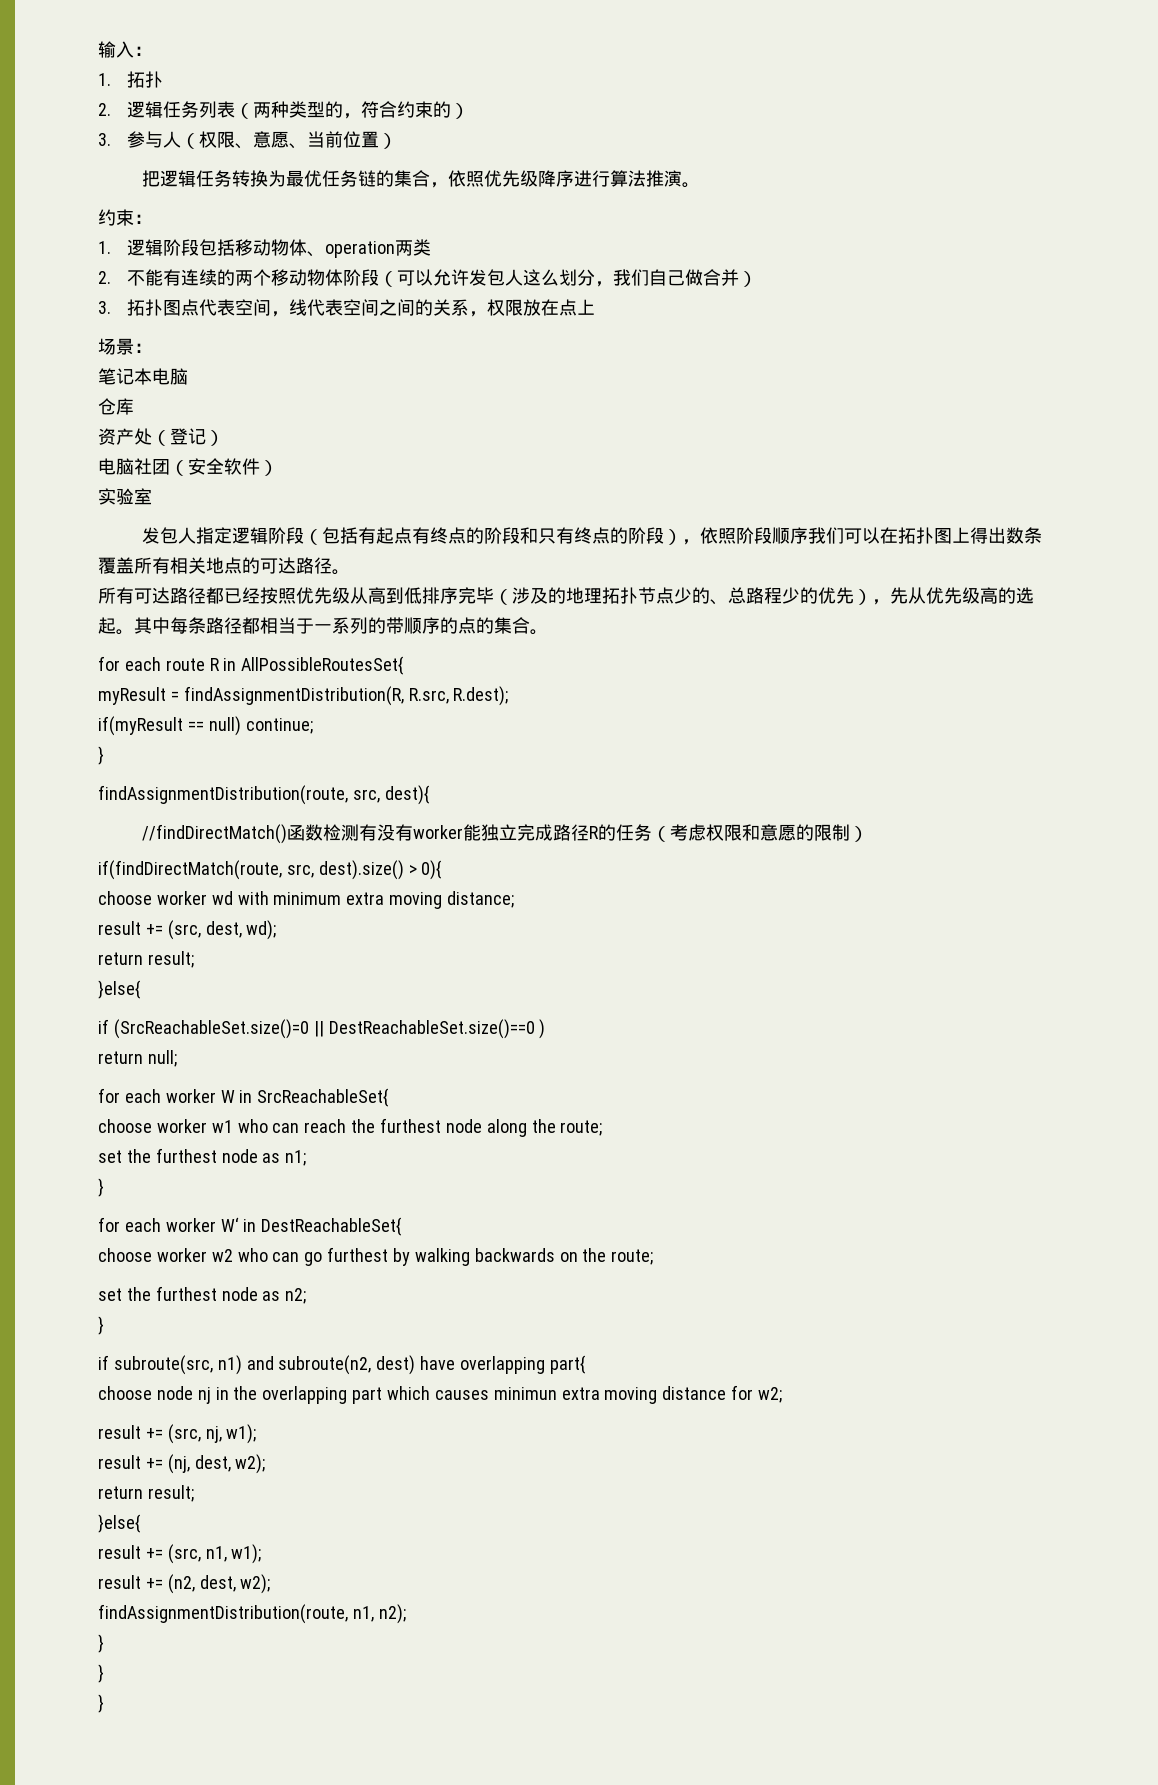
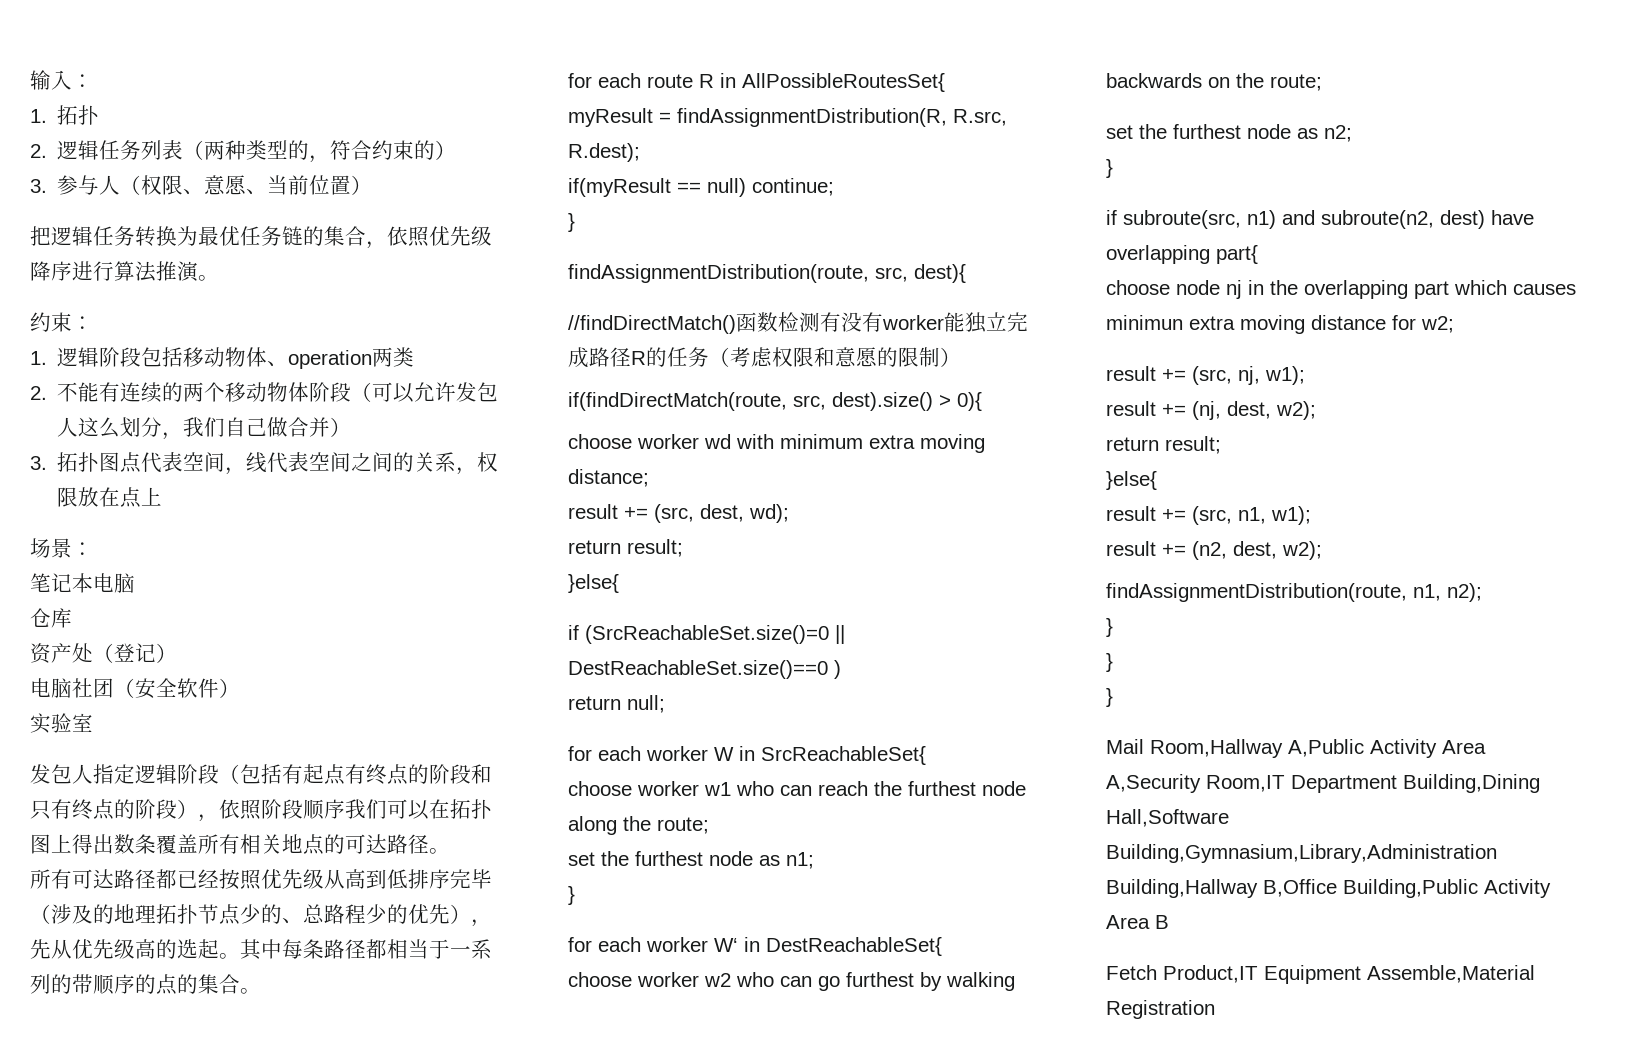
(104, 1703) none -> [1106,739,1486,758] [1106,774,1540,793] [1106,809,1229,827] [1106,844,1497,863] [1106,879,1551,898] [1106,915,1169,929] [1106,965,1535,984] [1106,1000,1215,1019] // Mail Room,Hallway A,Public Activity Area A,Security Room,IT Department Building,Dining Hall,Software Building,Gymnasium,Library,Administration Building,Hallway B,Office Building,Public Activity Area B // Fetch Product,IT Equipment Assemble,Material Registration

